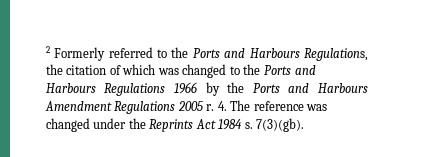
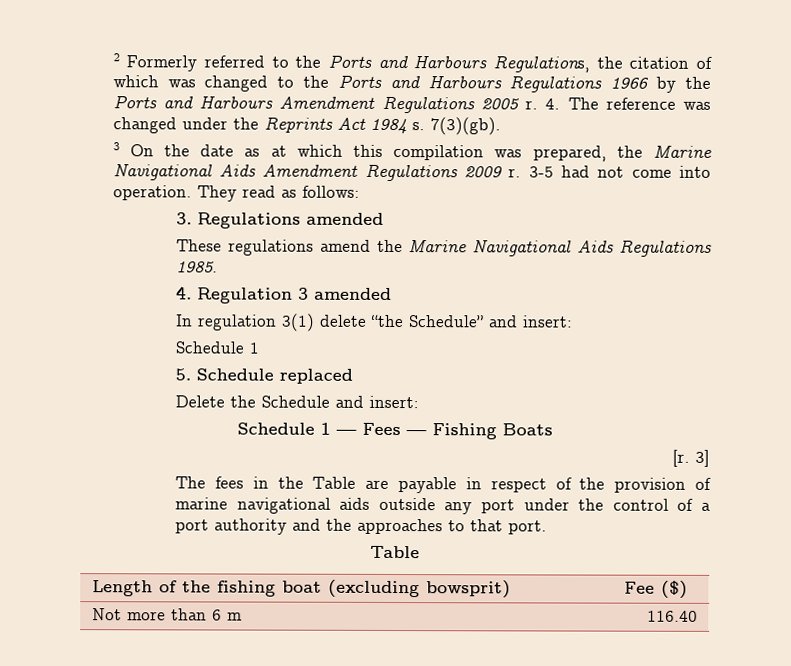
(305, 125) none -> [112,142,712,162] [112,163,711,182] [112,185,360,202] [176,212,385,229] [176,239,712,257] [176,261,219,273] [176,286,393,304] [176,313,574,332] [175,341,260,354] [175,368,354,384] [175,395,420,409] [237,422,553,440] [672,449,710,467] [175,476,711,494] [175,497,712,515] [175,518,548,535] [370,545,420,559] [92,579,512,599] [624,580,688,599] [92,608,243,621] [646,610,698,622] // 3 On the date as at which this compilation was prepared, the Marine Navigational Aids Amendment Regulations 2009 r. 3-5 had not come into operation. They read as follows: // 3. Regulations amended // These regulations amend the Marine Navigational Aids Regulations 1985. // 4. Regulation 3 amended // In regulation 3(1) delete “the Schedule” and insert: // Schedule 1 // 5. Schedule replaced // Delete the Schedule and insert: // Schedule 1 — Fees — Fishing Boats // [r. 3] // The fees in the Table are payable in respect of the provision of marine navigational aids outside any port under the control of a port authority and the approaches to that port. // Table // Length of the fishing boat (excluding bowsprit) | Fee ($) // Not more than 6 m | 116.40

